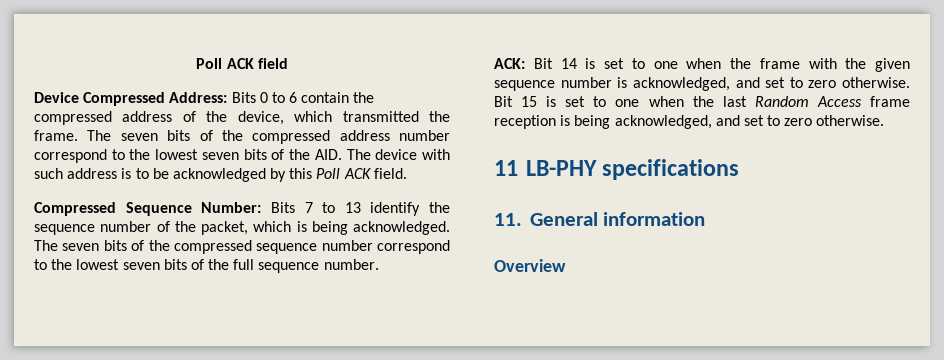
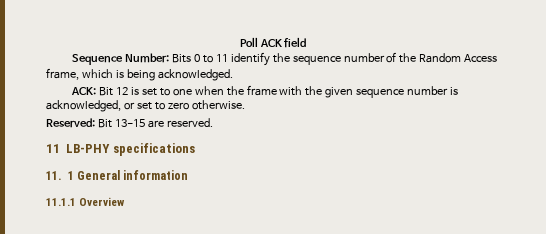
[34,92,375,106] [34,111,450,125] [34,130,450,144] [34,149,450,163] [34,168,407,182] [34,202,361,216] Device Compressed Address: Bits 0 to 6 contain the compressed address of the device, which transmitted the frame. The seven bits of the compressed address number correspond to the lowest seven bits of the AID. The device with such address is to be acknowledged by this Poll ACK field. // Compressed Sequence Number: Bits 7 to 13 -> [71,53,228,65] Sequence Number: Bits 0 to 11
[201,221,248,235] packet, -> [419,53,498,63] [46,68,79,80] Random Access frame,
[34,240,450,254] [34,259,379,273] The seven bits of the compressed sequence number correspond to the lowest seven bits of the full sequence number. -> (233, 75) none
[560,58,577,69] 14 -> [115,87,128,95] 12
[735,77,910,88] [494,96,910,107] [494,115,885,129] and set to zero otherwise. Bit 15 is set to one when the last Random Access frame reception is being acknowledged, and set to zero otherwise. -> [123,100,245,110] [46,118,213,128] or set to zero otherwise. // Reserved: Bit 13-15 are reserved.
(522, 219) none -> [67,171,74,180] 1
(706, 219) none -> [46,198,76,206] 11.1.1

